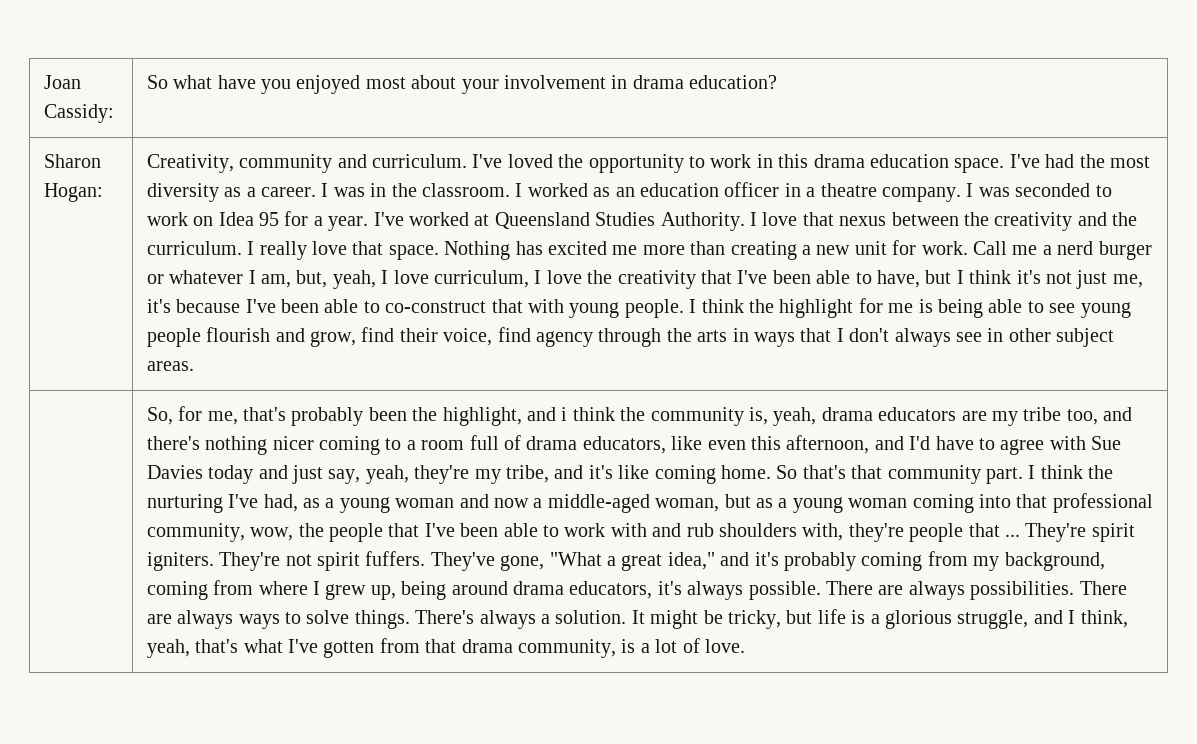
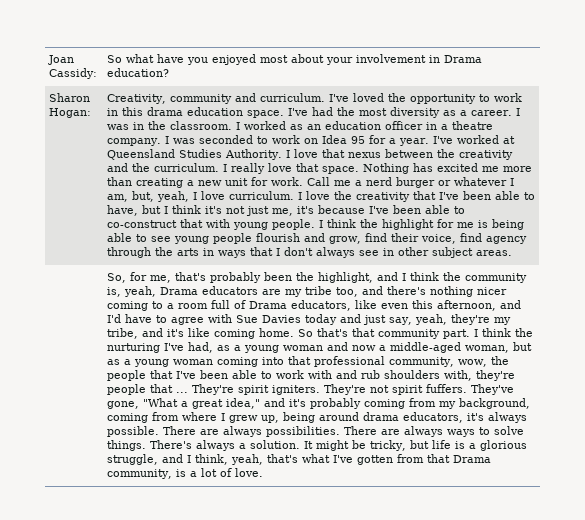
[632,75,684,89] drama -> [444,55,483,63] Drama
[434,270,530,288] curriculum, -> [229,191,295,200] curriculum.
[561,407,568,421] i -> [402,273,407,281] I
[821,407,873,421] drama -> [160,287,199,295] Drama
[526,436,578,450] drama -> [249,301,288,309] Drama
[461,639,513,653] drama -> [453,455,492,463] Drama

